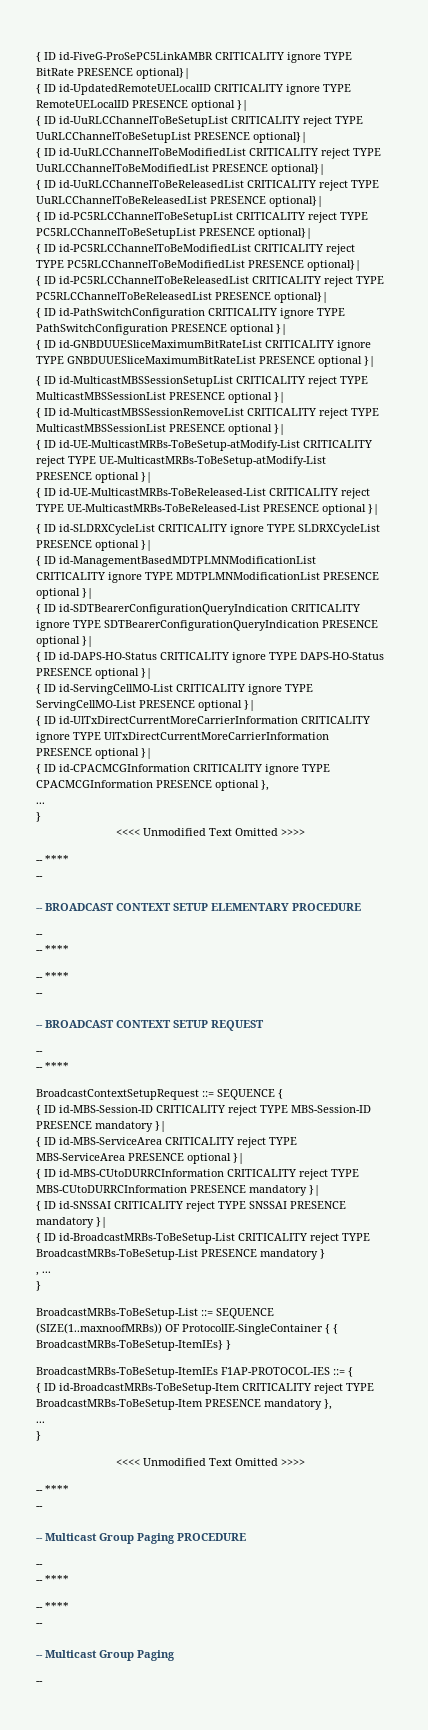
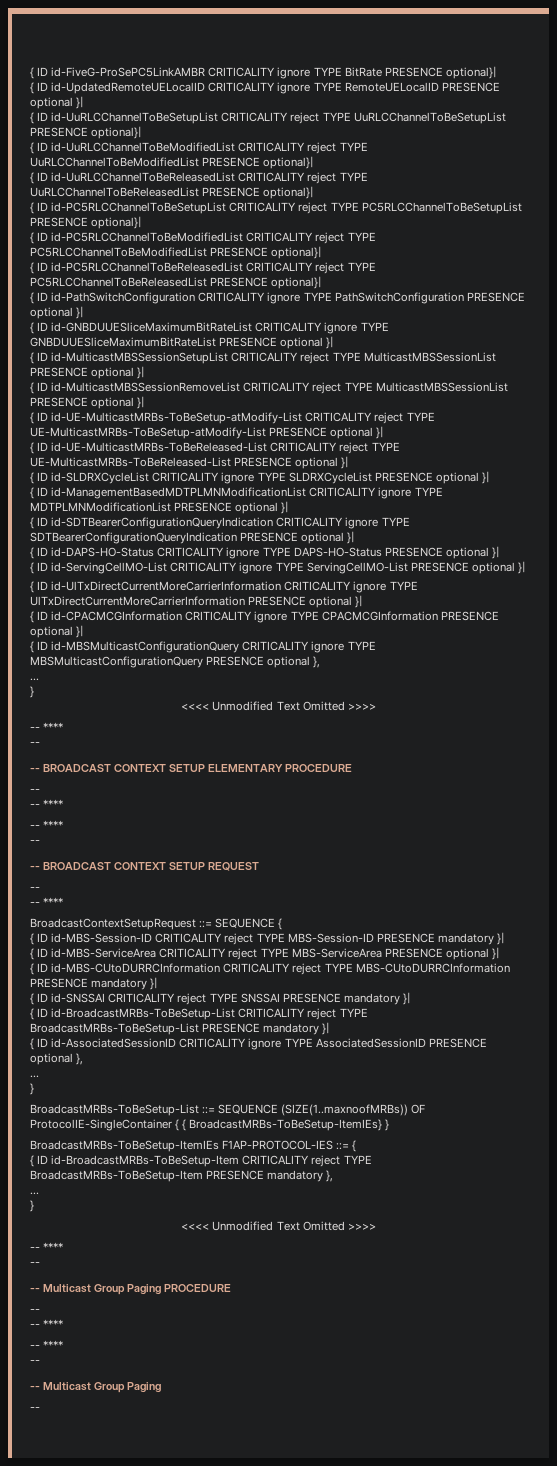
(259, 785) none -> [76,625,85,638] [30,641,376,653] [30,656,311,668] }| // { ID id-MBSMulticastConfigurationQuery CRITICALITY ignore TYPE MBSMulticastConfigurationQuery PRESENCE optional
[320,1249,325,1259] [36,1272,39,1276] } // , -> [322,1022,331,1035] [30,1038,487,1050] [30,1053,84,1065] }| // { ID id-AssociatedSessionID CRITICALITY ignore TYPE AssociatedSessionID PRESENCE optional }, //

